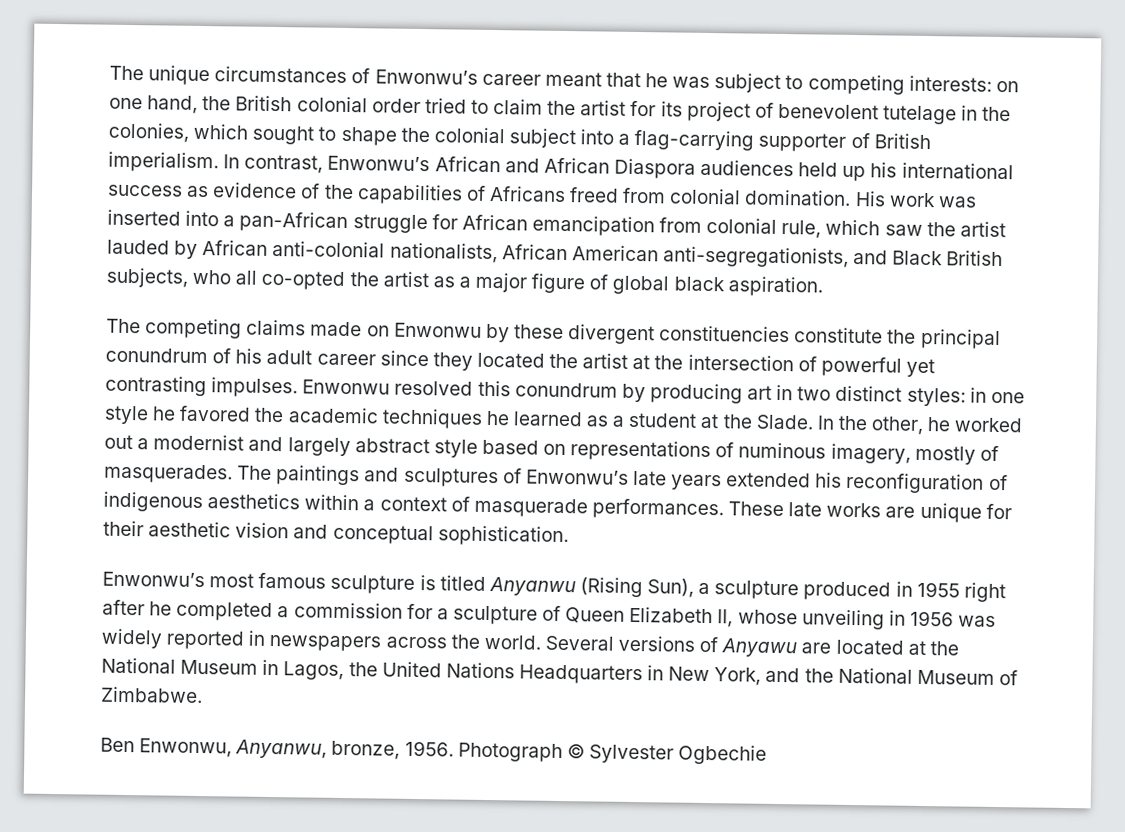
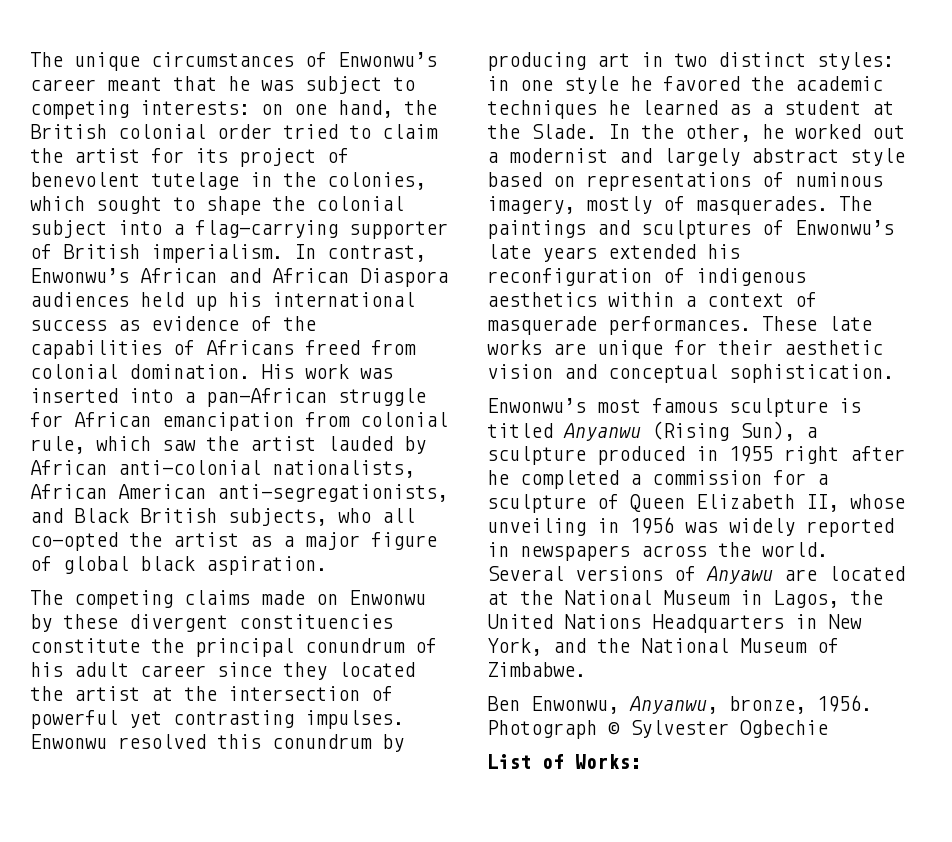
(768, 754) none -> [487,754,641,769] // List of Works:

